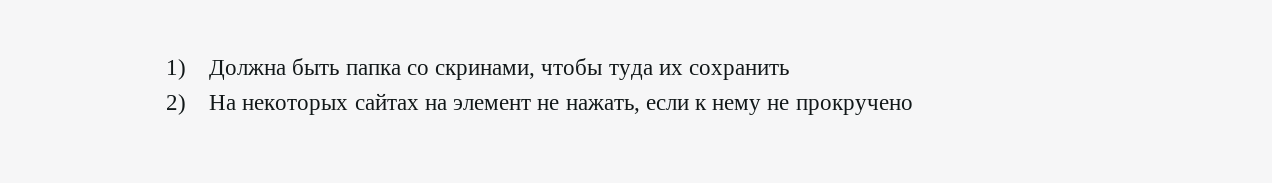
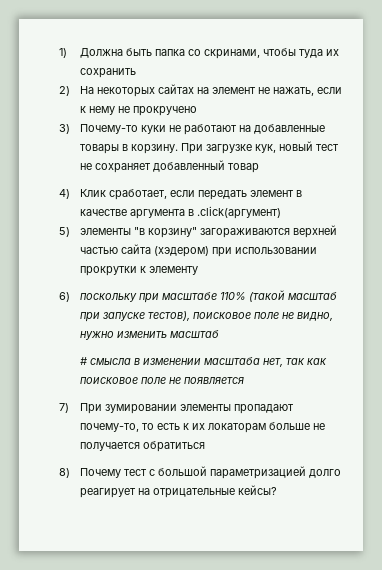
(913, 107) none -> [58,124,325,135] [79,141,339,154] [79,160,259,173] [58,189,302,200] [79,206,281,219] [58,225,337,238] [79,244,317,257] [79,266,198,276] [58,290,337,303] [79,311,333,322] [79,330,219,340] [79,357,327,367] [79,377,244,384] [58,403,294,414] [79,422,325,433] [79,441,205,452] [58,466,341,479] [79,485,277,498] // 3) Почему-то куки не работают на добавленные товары в корзину. При загрузке кук, новый тест не сохраняет добавленный товар // 4) Клик сработает, если передать элемент в качестве аргумента в .click(аргумент) // 5) элементы "в корзину" загораживаются верхней частью сайта (хэдером) при использовании прокрутки к элементу // 6) поскольку при масштабе 110% (такой масштаб при запуске тестов), поисковое поле не видно, нужно изменить масштаб // # смысла в изменении масштаба нет, так как поисковое поле не появляется // 7) При зумировании элементы пропадают почему-то, то есть к их локаторам больше не получается обратиться // 8) Почему тест с большой параметризацией долго реагирует на отрицательные кейсы?

